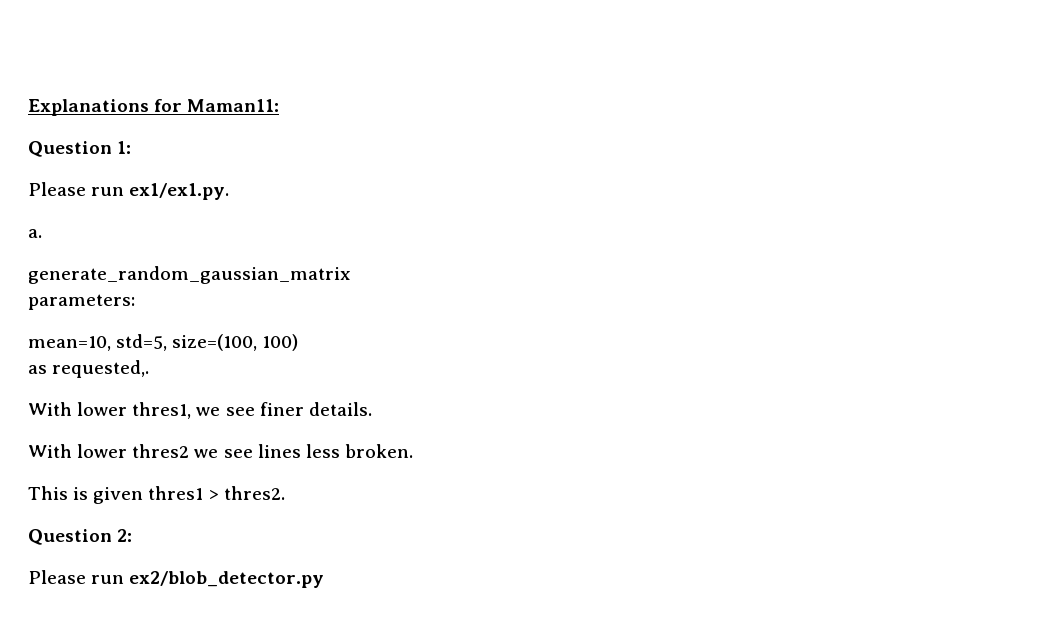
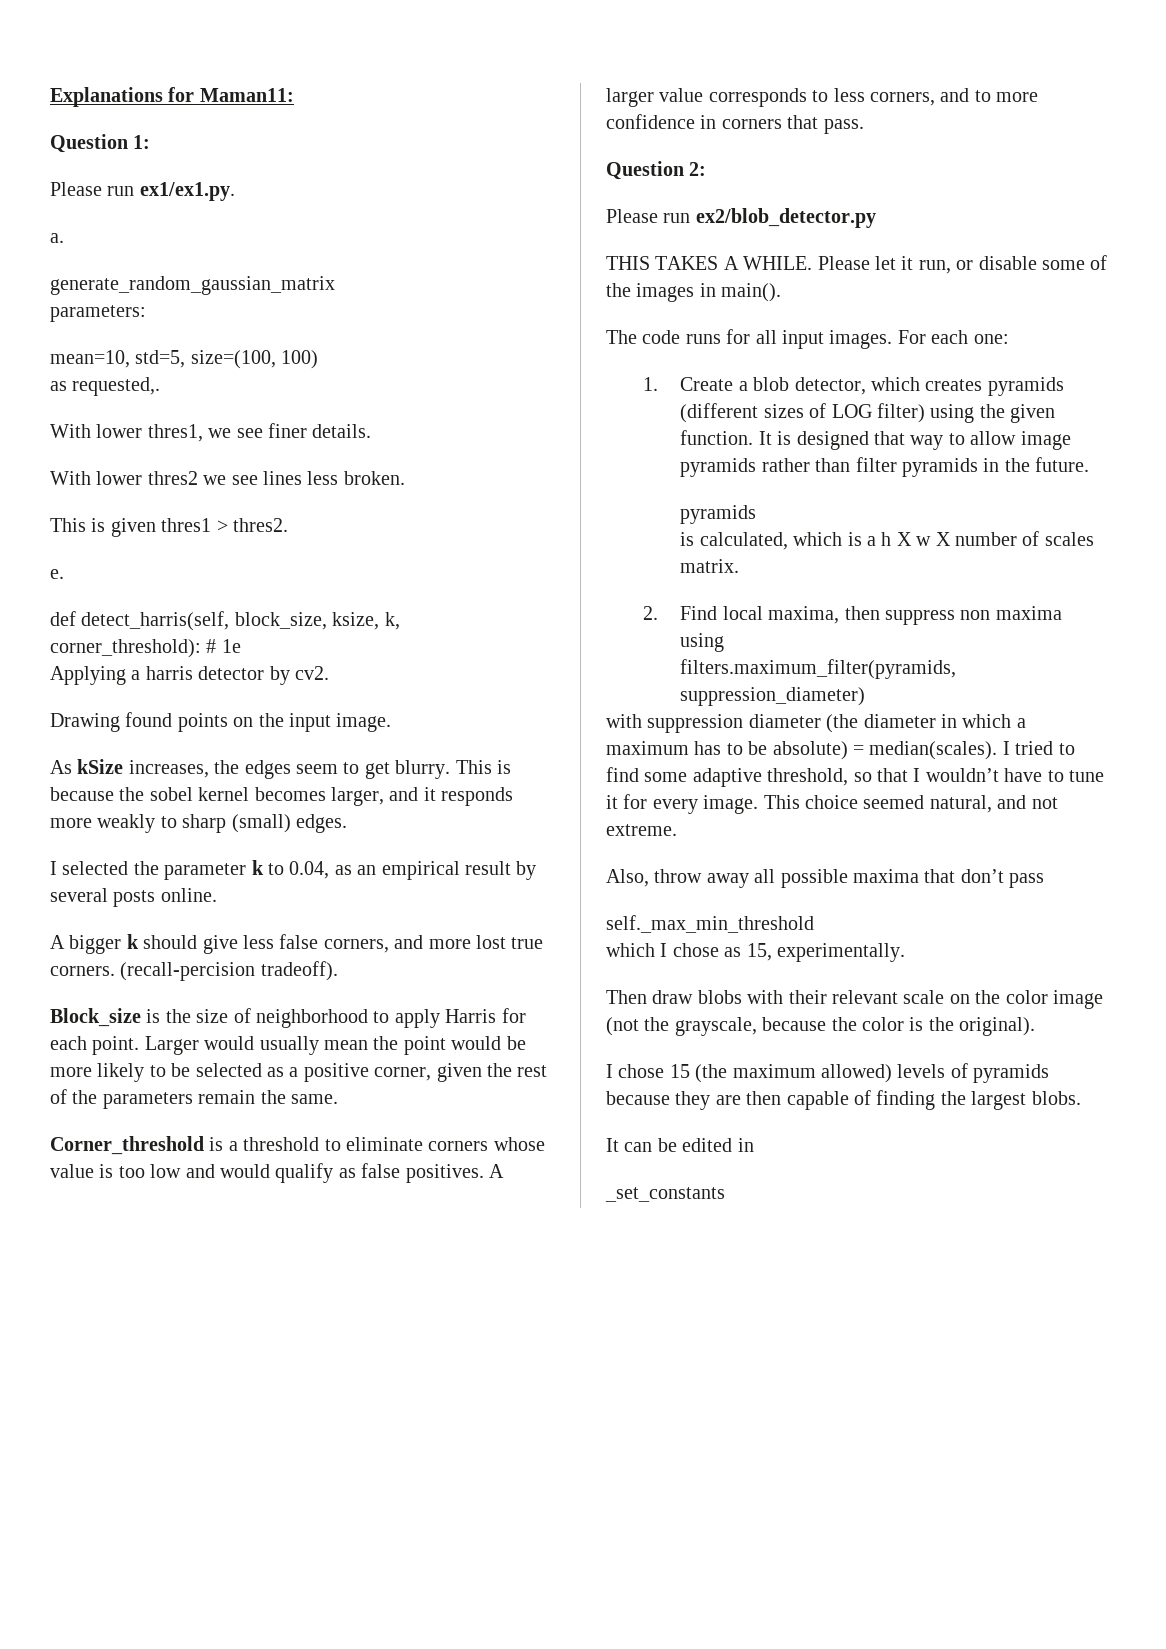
(285, 493) none -> [50,569,64,579] [50,611,400,631] [50,639,241,658] [50,666,329,685] [50,712,392,732] [50,759,511,779] [50,787,514,806] [50,814,347,833] [50,860,537,880] [50,888,217,907] [50,934,544,954] [50,961,338,981] [50,1008,526,1028] [50,1036,526,1055] [50,1063,548,1082] [50,1089,338,1109] [50,1136,545,1155] [50,1163,504,1183] [606,88,1039,107] [606,114,864,134] // e. // def detect_harris(self, block_size, ksize, k, corner_threshold): # 1e // Applying a harris detector by cv2. // Drawing found points on the input image. // As kSize increases, the edges seem to get blurry. This is because the sobel kernel becomes larger, and it responds more weakly to sharp (small) edges. // I selected the parameter k to 0.04, as an empirical result by several posts online. // A bigger k should give less false corners, and more lost true corners. (recall-percision tradeoff). // Block_size is the size of neighborhood to apply Harris for each point. Larger would usually mean the point would be more likely to be selected as a positive corner, given the rest of the parameters remain the same. // Corner_threshold is a threshold to eliminate corners whose value is too low and would qualify as false positives. A larger value corresponds to less corners, and to more confidence in corners that pass.
(325, 579) none -> [606,255,1108,274] [606,283,782,302] [606,329,1009,349] [643,377,1064,396] [680,403,1056,423] [680,430,1071,450] [680,457,1090,477] [680,505,757,524] [680,531,1094,550] [680,559,740,573] [643,606,1062,625] [680,633,725,652] [680,659,957,679] [680,687,866,706] [606,714,1026,733] [606,741,1075,760] [606,767,1104,787] [606,794,1058,814] [606,824,677,836] [606,869,1045,888] [606,915,814,933] [606,943,905,962] [606,990,1103,1009] [606,1017,1036,1036] [606,1063,1050,1083] [606,1090,1081,1110] [606,1138,754,1152] [605,1187,725,1202] // THIS TAKES A WHILE. Please let it run, or disable some of the images in main(). // The code runs for all input images. For each one: // 1. Create a blob detector, which creates pyramids (different sizes of LOG filter) using the given function. It is designed that way to allow image pyramids rather than filter pyramids in the future. // pyramids // is calculated, which is a h X w X number of scales matrix. // 2. Find local maxima, then suppress non maxima using // filters.maximum_filter(pyramids, suppression_diameter) // with suppression diameter (the diameter in which a maximum has to be absolute) = median(scales). I tried to find some adaptive threshold, so that I wouldn’t have to tune it for every image. This choice seemed natural, and not extreme. // Also, throw away all possible maxima that don’t pass // self._max_min_threshold // which I chose as 15, experimentally. // Then draw blobs with their relevant scale on the color image (not the grayscale, because the color is the original). // I chose 15 (the maximum allowed) levels of pyramids because they are then capable of finding the largest blobs. // It can be edited in // _set_constants

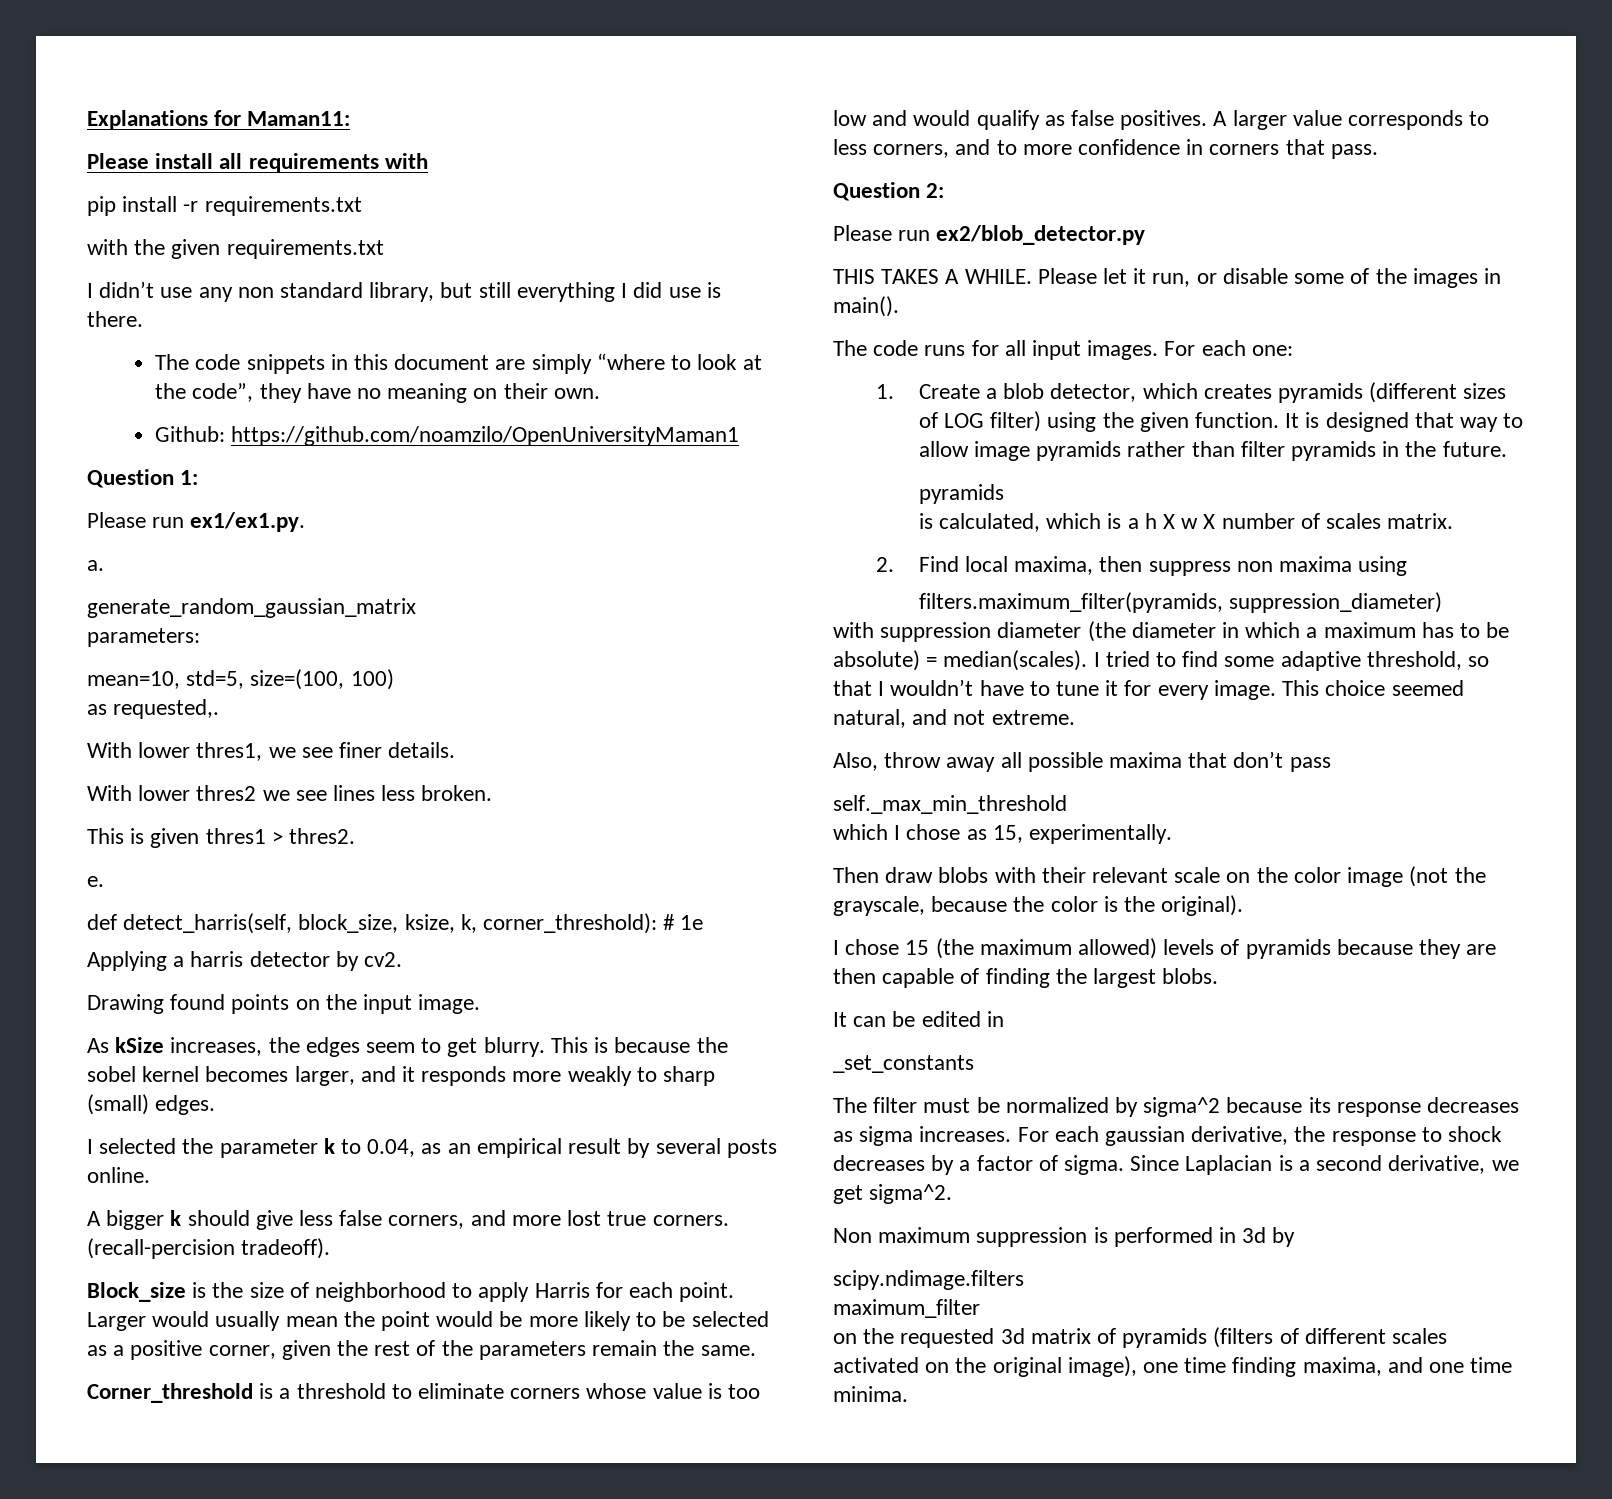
(294, 95) none -> [87,153,428,173] [87,196,362,216] [87,239,384,259] [87,281,721,302] [87,311,143,327] [155,353,762,374] [155,383,600,403] [155,426,740,446] // Please install all requirements with // pip install -r requirements.txt // with the given requirements.txt // I didn’t use any non standard library, but still everything I did use is there. // The code snippets in this document are simply “where to look at the code”, they have no meaning on their own. // Github: https://github.com/noamzilo/OpenUniversityMaman1
(725, 1194) none -> [833,1097,1520,1117] [833,1126,1503,1146] [833,1155,1519,1175] [833,1184,953,1204] [833,1227,1296,1247] [833,1270,1024,1290] [833,1299,980,1318] [833,1327,1448,1348] [833,1356,1513,1377] [833,1386,908,1402] // The filter must be normalized by sigma^2 because its response decreases as sigma increases. For each gaussian derivative, the response to shock decreases by a factor of sigma. Since Laplacian is a second derivative, we get sigma^2. // Non maximum suppression is performed in 3d by // scipy.ndimage.filters // maximum_filter // on the requested 3d matrix of pyramids (filters of different scales activated on the original image), one time finding maxima, and one time minima.

